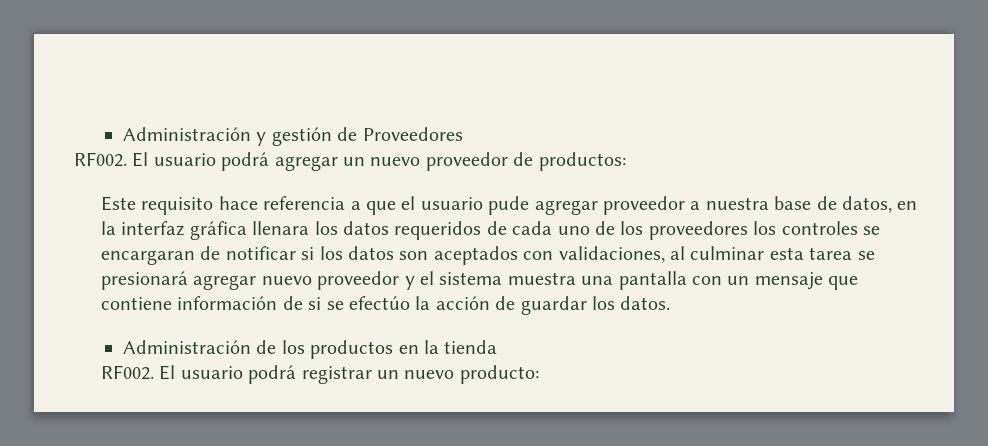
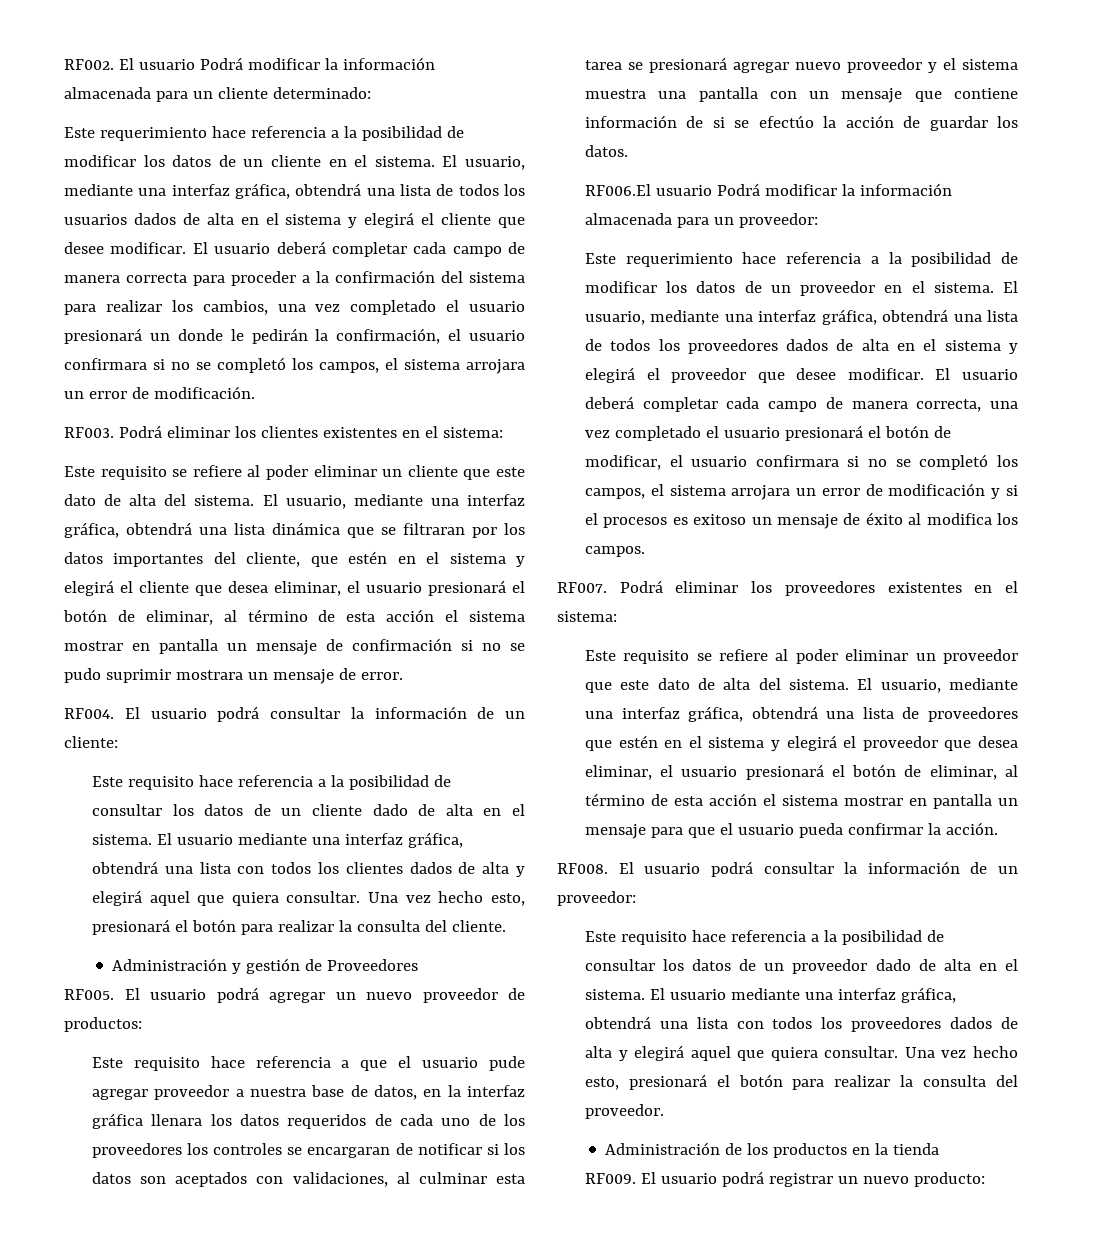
(123, 134) none -> [64,57,435,70] [64,87,371,102] [64,126,464,141] [64,155,526,170] [64,183,525,199] [64,212,526,228] [64,241,525,257] [64,270,525,286] [64,300,525,315] [64,328,525,344] [64,357,525,374] [64,386,255,399] [64,425,503,438] [64,465,525,480] [64,494,525,509] [64,522,525,538] [64,551,526,567] [64,580,525,596] [63,609,526,625] [64,638,525,655] [64,668,403,684] [64,706,525,722] [64,736,118,748] [91,775,451,790] [91,804,525,816] [91,832,463,848] [91,861,525,877] [91,890,526,906] [91,919,506,935] RF002. El usuario Podrá modificar la información almacenada para un cliente determinado: // Este requerimiento hace referencia a la posibilidad de modificar los datos de un cliente en el sistema. El usuario, mediante una interfaz gráfica, obtendrá una lista de todos los usuarios dados de alta en el sistema y elegirá el cliente que desee modificar. El usuario deberá completar cada campo de manera correcta para proceder a la confirmación del sistema para realizar los cambios, una vez completado el usuario presionará un donde le pedirán la confirmación, el usuario confirmara si no se completó los campos, el sistema arrojara un error de modificación. // RF003. Podrá eliminar los clientes existentes en el sistema: // Este requisito se refiere al poder eliminar un cliente que este dato de alta del sistema. El usuario, mediante una interfaz gráfica, obtendrá una lista dinámica que se filtraran por los datos importantes del cliente, que estén en el sistema y elegirá el cliente que desea eliminar, el usuario presionará el botón de eliminar, al término de esta acción el sistema mostrar en pantalla un mensaje de confirmación si no se pudo suprimir mostrara un mensaje de error. // RF004. El usuario podrá consultar la información de un cliente: // Este requisito hace referencia a la posibilidad de consultar los datos de un cliente dado de alta en el sistema. El usuario mediante una interfaz gráfica, obtendrá una lista con todos los clientes dados de alta y elegirá aquel que quiera consultar. Una vez hecho esto, presionará el botón para realizar la consulta del cliente. //
[74,152,127,167] RF002. -> [64,989,114,1000] RF005.
(671, 303) none -> [584,183,952,196] [584,213,818,228] [584,252,1018,267] [584,281,1018,296] [584,309,1018,325] [584,339,1018,354] [584,367,1018,383] [584,396,1018,412] [584,425,951,441] [584,454,1019,470] [584,483,1018,500] [584,512,1019,529] [584,546,645,557] [557,580,1018,596] [557,611,617,622] [584,649,1018,664] [584,678,1018,693] [584,706,1019,722] [584,735,1018,751] [584,764,1019,780] [584,793,1018,809] [584,822,998,839] [557,861,1018,877] [557,891,636,906] [584,930,944,945] [584,959,1018,974] [584,987,956,1003] [584,1016,1018,1032] [584,1045,1019,1061] [584,1074,1019,1090] [584,1104,664,1119] // RF006.El usuario Podrá modificar la información almacenada para un proveedor: // Este requerimiento hace referencia a la posibilidad de modificar los datos de un proveedor en el sistema. El usuario, mediante una interfaz gráfica, obtendrá una lista de todos los proveedores dados de alta en el sistema y elegirá el proveedor que desee modificar. El usuario deberá completar cada campo de manera correcta, una vez completado el usuario presionará el botón de modificar, el usuario confirmara si no se completó los campos, el sistema arrojara un error de modificación y si el procesos es exitoso un mensaje de éxito al modifica los campos. // RF007. Podrá eliminar los proveedores existentes en el sistema: // Este requisito se refiere al poder eliminar un proveedor que este dato de alta del sistema. El usuario, mediante una interfaz gráfica, obtendrá una lista de proveedores que estén en el sistema y elegirá el proveedor que desea eliminar, el usuario presionará el botón de eliminar, al término de esta acción el sistema mostrar en pantalla un mensaje para que el usuario pueda confirmar la acción. // RF008. El usuario podrá consultar la información de un proveedor: // Este requisito hace referencia a la posibilidad de consultar los datos de un proveedor dado de alta en el sistema. El usuario mediante una interfaz gráfica, obtendrá una lista con todos los proveedores dados de alta y elegirá aquel que quiera consultar. Una vez hecho esto, presionará el botón para realizar la consulta del proveedor.
[101,365,155,380] RF002. -> [584,1173,636,1184] RF009.

